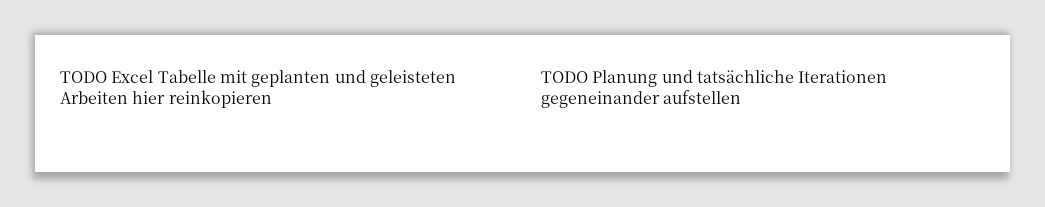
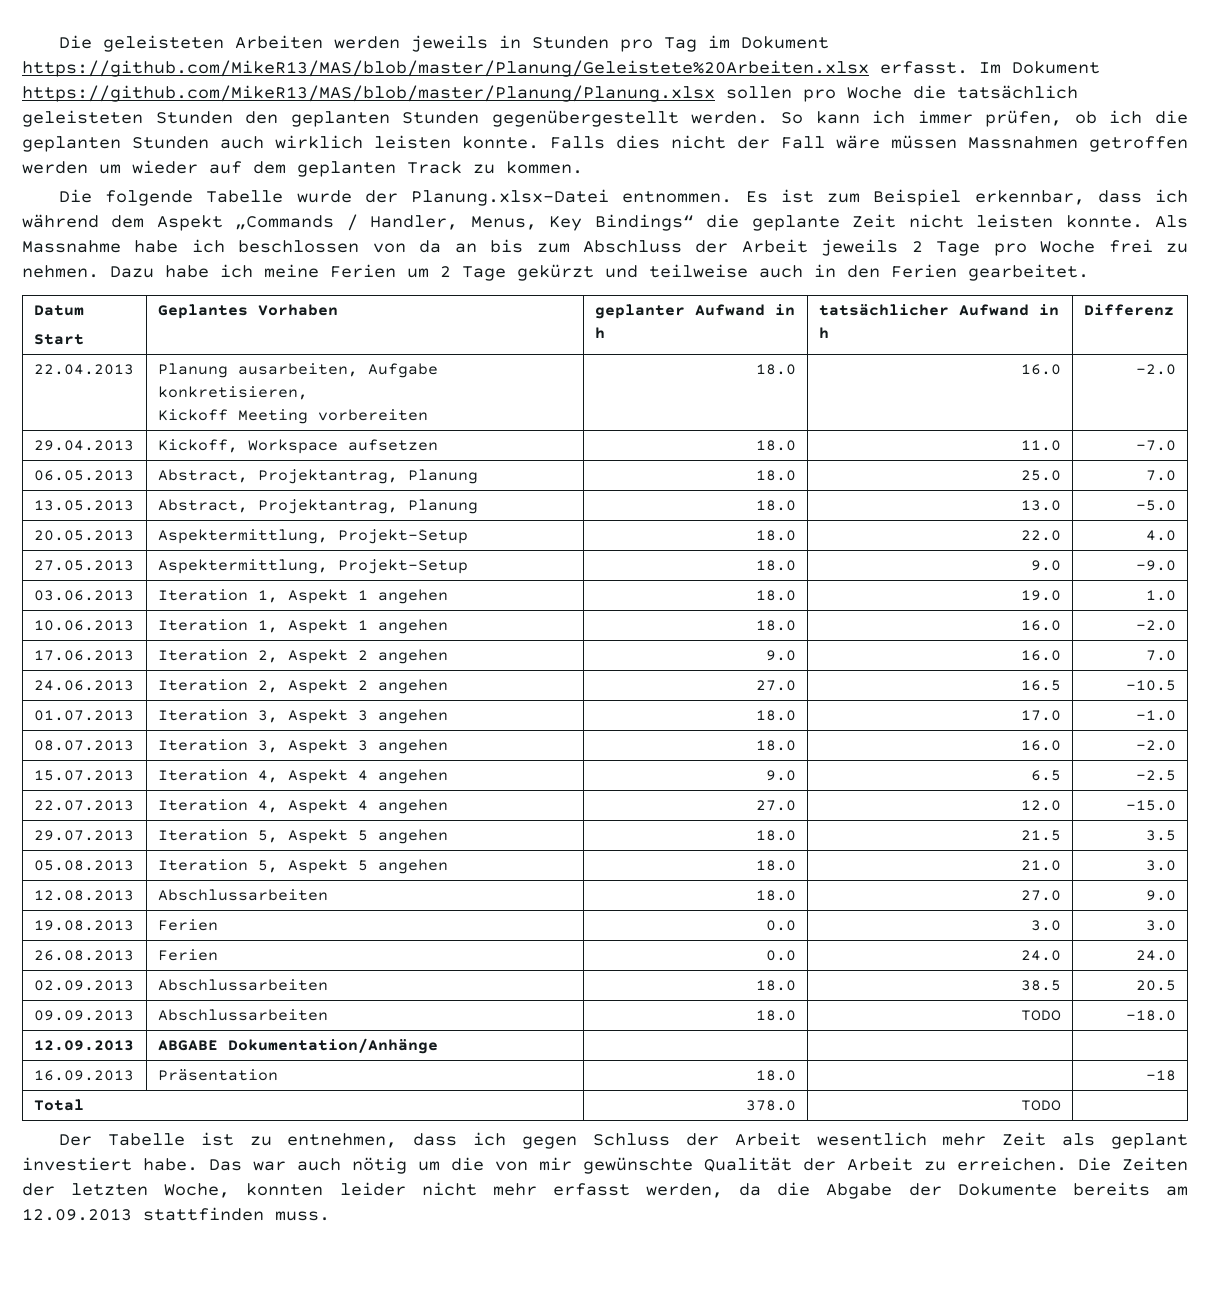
[60,70,456,87] [60,90,272,108] [541,70,888,87] [541,90,742,108] TODO Excel Tabelle mit geplanten und geleisteten Arbeiten hier reinkopieren // TODO Planung und tatsächliche Iterationen gegeneinander aufstellen -> [58,35,829,52] [22,60,1100,77] [22,85,1078,102] [22,110,1189,127] [22,135,1188,152] [22,160,583,177] [58,189,1188,206] [22,214,1189,231] [22,239,1188,256] [22,264,1089,281] [33,305,84,316] [33,334,84,345] [157,304,338,319] [594,304,795,319] [594,327,605,338] [818,304,1059,316] [818,327,829,338] [1083,304,1174,316] [33,364,134,375] [157,363,438,378] [157,386,308,400] [157,409,428,424] [756,364,797,375] [1021,364,1062,375] [1136,364,1177,375] [33,440,134,451] [157,439,438,454] [756,440,797,451] [1021,440,1062,451] [1136,440,1177,451] [33,470,134,481] [157,469,478,484] [756,470,797,481] [1021,470,1062,481] [1146,470,1177,481] [33,500,134,511] [157,499,478,514] [756,500,797,511] [1021,500,1062,511] [1136,500,1177,511] [33,530,134,541] [157,529,468,544] [756,530,797,541] [1021,530,1062,541] [1146,530,1177,541] [33,560,134,571] [157,559,468,574] [756,560,797,571] [1031,560,1062,571] [1136,560,1177,571] [33,590,134,601] [157,589,448,604] [756,590,797,601] [1021,590,1062,601] [1146,590,1177,601] [33,620,134,631] [157,619,448,634] [756,620,797,631] [1021,620,1062,631] [1136,620,1177,631] [33,650,134,661] [157,649,448,664] [766,650,797,661] [1021,650,1062,661] [1146,650,1177,661] [33,680,134,691] [157,679,448,694] [756,680,797,691] [1021,680,1062,691] [1126,680,1177,691] [33,710,134,721] [157,709,448,724] [756,710,797,721] [1021,710,1062,721] [1136,710,1177,721] [33,740,134,751] [157,739,448,754] [756,740,797,751] [1021,740,1062,751] [1136,740,1177,751] [33,770,134,781] [157,769,448,784] [766,770,797,781] [1031,770,1062,781] [1136,770,1177,781] [33,800,134,811] [157,799,448,814] [756,800,797,811] [1021,800,1062,811] [1126,800,1177,811] [33,830,134,841] [157,829,448,844] [756,830,797,841] [1021,830,1062,841] [1146,830,1177,841] [33,860,134,871] [157,859,448,874] [756,860,797,871] [1021,860,1062,871] [1146,860,1177,871] [33,890,134,901] [157,889,328,901] [756,890,797,901] [1021,890,1062,901] [1146,890,1177,901] [33,920,134,931] [157,919,218,931] [766,920,797,931] [1031,920,1062,931] [1146,920,1177,931] [33,950,134,961] [157,949,218,961] [766,950,797,961] [1021,950,1062,961] [1136,950,1177,961] [33,980,134,991] [157,979,328,991] [756,980,797,991] [1021,980,1062,991] [1136,980,1177,991] [33,1010,134,1021] [157,1009,328,1021] [756,1010,797,1021] [1021,1010,1062,1021] [1126,1010,1177,1021] [33,1040,134,1051] [157,1038,438,1054] [33,1070,134,1081] [157,1069,278,1081] [756,1070,797,1081] [1146,1070,1177,1081] [33,1099,84,1111] [746,1100,797,1111] [1021,1100,1062,1111] [58,1132,1188,1149] [22,1157,1188,1174] [22,1182,1188,1199] [22,1207,330,1221] Die geleisteten Arbeiten werden jeweils in Stunden pro Tag im Dokument https://github.com/MikeR13/MAS/blob/master/Planung/Geleistete%20Arbeiten.xlsx erfasst. Im Dokument https://github.com/MikeR13/MAS/blob/master/Planung/Planung.xlsx sollen pro Woche die tatsächlich geleisteten Stunden den geplanten Stunden gegenübergestellt werden. So kann ich immer prüfen, ob ich die geplanten Stunden auch wirklich leisten konnte. Falls dies nicht der Fall wäre müssen Massnahmen getroffen werden um wieder auf dem geplanten Track zu kommen. // Die folgende Tabelle wurde der Planung.xlsx-Datei entnommen. Es ist zum Beispiel erkennbar, dass ich während dem Aspekt „Commands / Handler, Menus, Key Bindings“ die geplante Zeit nicht leisten konnte. Als Massnahme habe ich beschlossen von da an bis zum Abschluss der Arbeit jeweils 2 Tage pro Woche frei zu nehmen. Dazu habe ich meine Ferien um 2 Tage gekürzt und teilweise auch in den Ferien gearbeitet. // Datum // Start | Geplantes Vorhaben | geplanter Aufwand in h | tatsächlicher Aufwand in h | Differenz // 22.04.2013 | Planung ausarbeiten, Aufgabe konkretisieren, // Kickoff Meeting vorbereiten | 18.0 | 16.0 | -2.0 // 29.04.2013 | Kickoff, Workspace aufsetzen | 18.0 | 11.0 | -7.0 // 06.05.2013 | Abstract, Projektantrag, Planung | 18.0 | 25.0 | 7.0 // 13.05.2013 | Abstract, Projektantrag, Planung | 18.0 | 13.0 | -5.0 // 20.05.2013 | Aspektermittlung, Projekt-Setup | 18.0 | 22.0 | 4.0 // 27.05.2013 | Aspektermittlung, Projekt-Setup | 18.0 | 9.0 | -9.0 // 03.06.2013 | Iteration 1, Aspekt 1 angehen | 18.0 | 19.0 | 1.0 // 10.06.2013 | Iteration 1, Aspekt 1 angehen | 18.0 | 16.0 | -2.0 // 17.06.2013 | Iteration 2, Aspekt 2 angehen | 9.0 | 16.0 | 7.0 // 24.06.2013 | Iteration 2, Aspekt 2 angehen | 27.0 | 16.5 | -10.5 // 01.07.2013 | Iteration 3, Aspekt 3 angehen | 18.0 | 17.0 | -1.0 // 08.07.2013 | Iteration 3, Aspekt 3 angehen | 18.0 | 16.0 | -2.0 // 15.07.2013 | Iteration 4, Aspekt 4 angehen | 9.0 | 6.5 | -2.5 // 22.07.2013 | Iteration 4, Aspekt 4 angehen | 27.0 | 12.0 | -15.0 // 29.07.2013 | Iteration 5, Aspekt 5 angehen | 18.0 | 21.5 | 3.5 // 05.08.2013 | Iteration 5, Aspekt 5 angehen | 18.0 | 21.0 | 3.0 // 12.08.2013 | Abschlussarbeiten | 18.0 | 27.0 | 9.0 // 19.08.2013 | Ferien | 0.0 | 3.0 | 3.0 // 26.08.2013 | Ferien | 0.0 | 24.0 | 24.0 // 02.09.2013 | Abschlussarbeiten | 18.0 | 38.5 | 20.5 // 09.09.2013 | Abschlussarbeiten | 18.0 | TODO | -18.0 // 12.09.2013 | ABGABE Dokumentation/Anhänge | | | // 16.09.2013 | Präsentation | 18.0 | | -18 // Total | 378.0 | TODO | // Der Tabelle ist zu entnehmen, dass ich gegen Schluss der Arbeit wesentlich mehr Zeit als geplant investiert habe. Das war auch nötig um die von mir gewünschte Qualität der Arbeit zu erreichen. Die Zeiten der letzten Woche, konnten leider nicht mehr erfasst werden, da die Abgabe der Dokumente bereits am 12.09.2013 stattfinden muss.

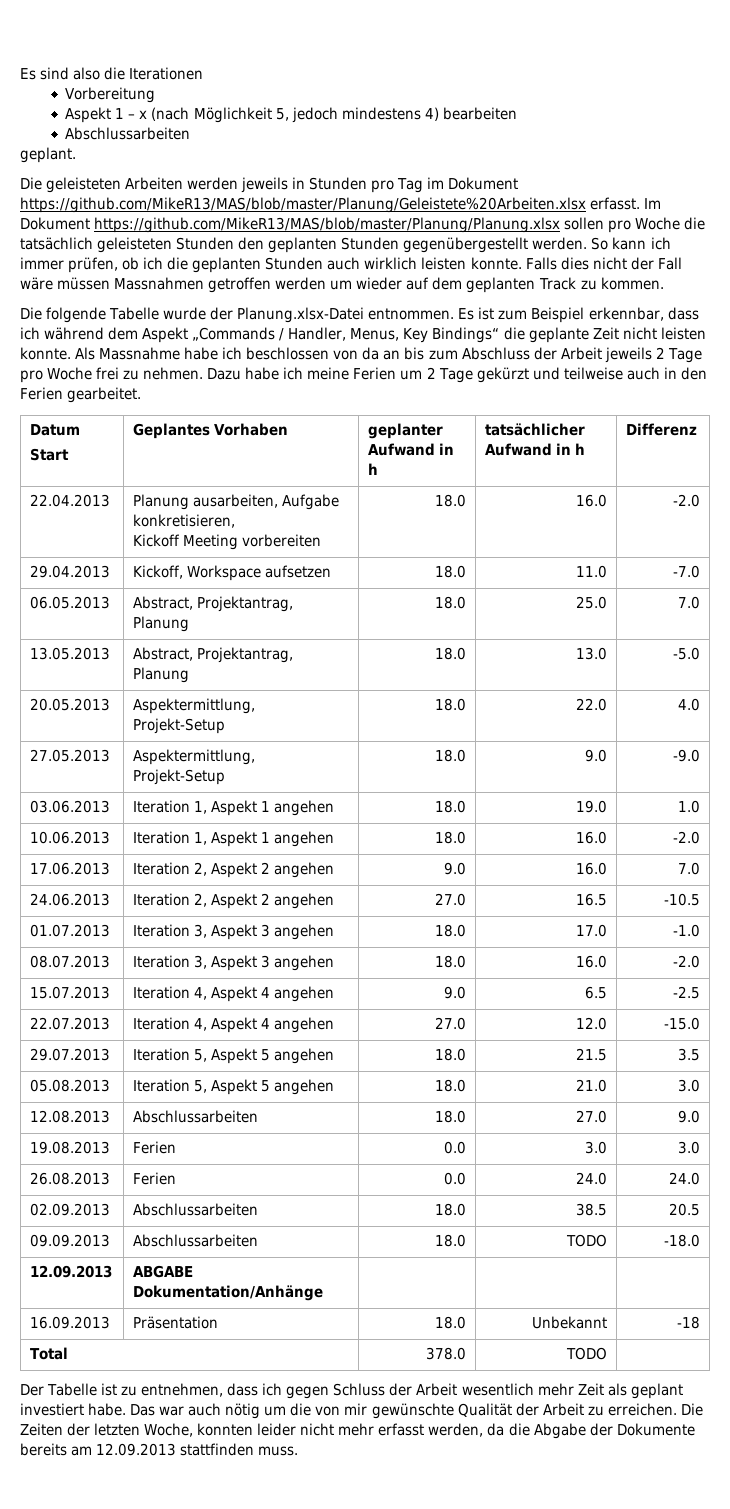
(58, 42) none -> [20,67,204,80] [65,87,156,103] [65,107,517,123] [65,127,191,140] [20,147,76,163] Es sind also die Iterationen // Vorbereitung // Aspekt 1 – x (nach Möglichkeit 5, jedoch mindestens 4) bearbeiten // Abschlussarbeiten // geplant. //
(797, 1075) none -> [531,1316,607,1329] Unbekannt

